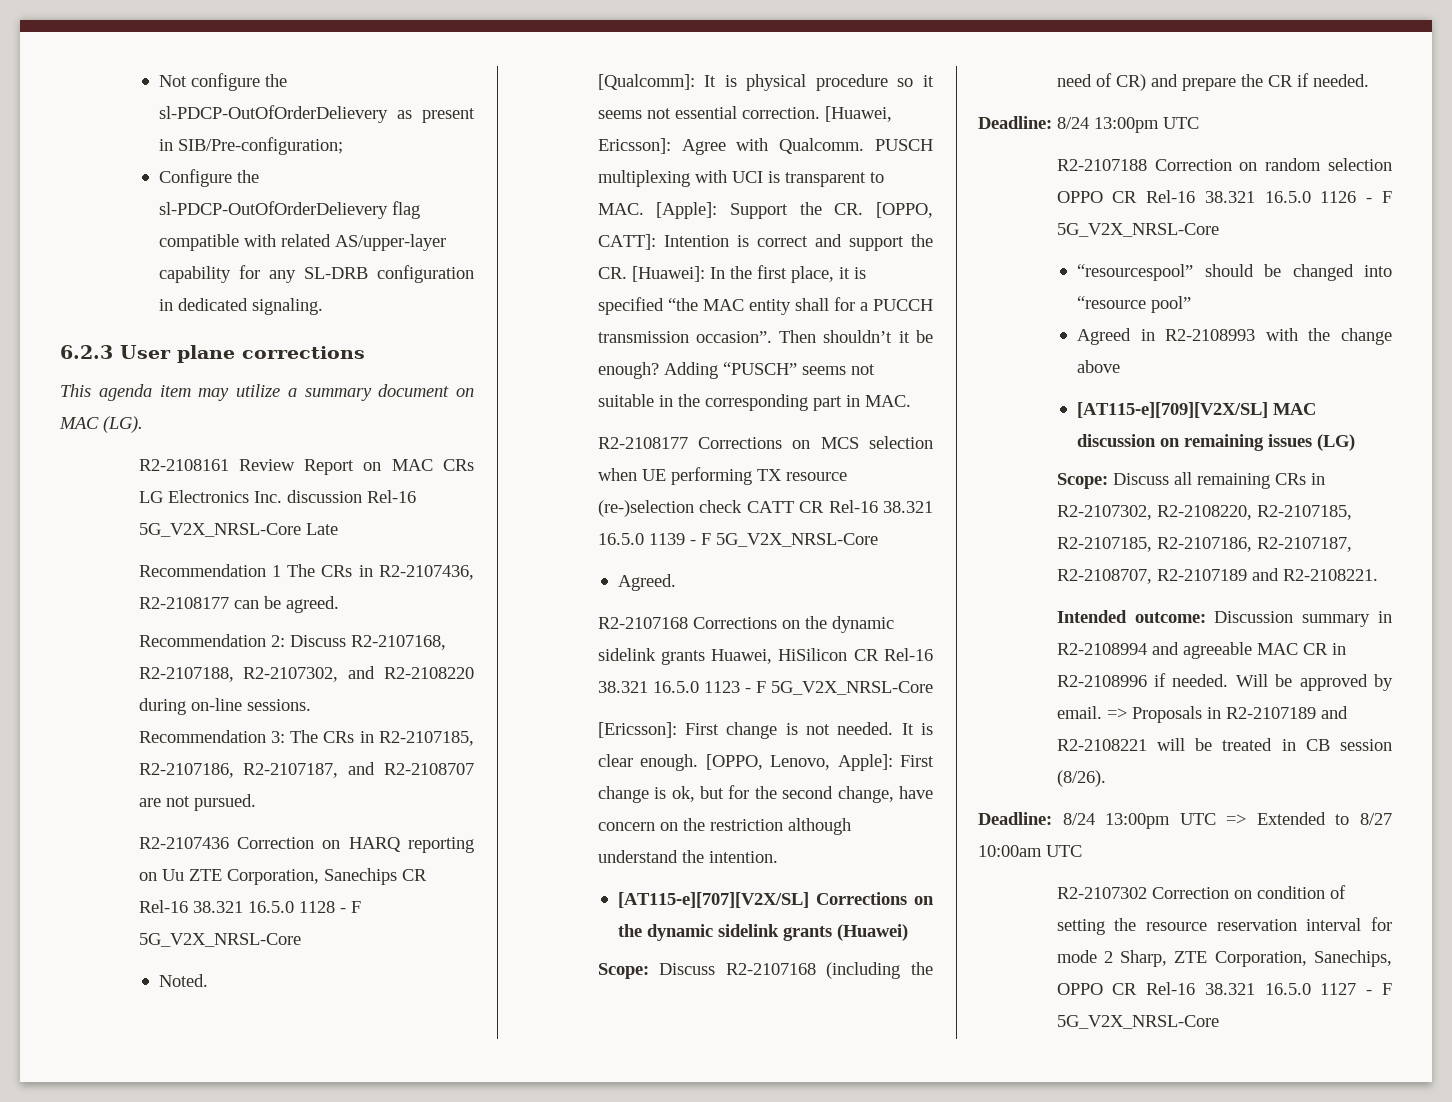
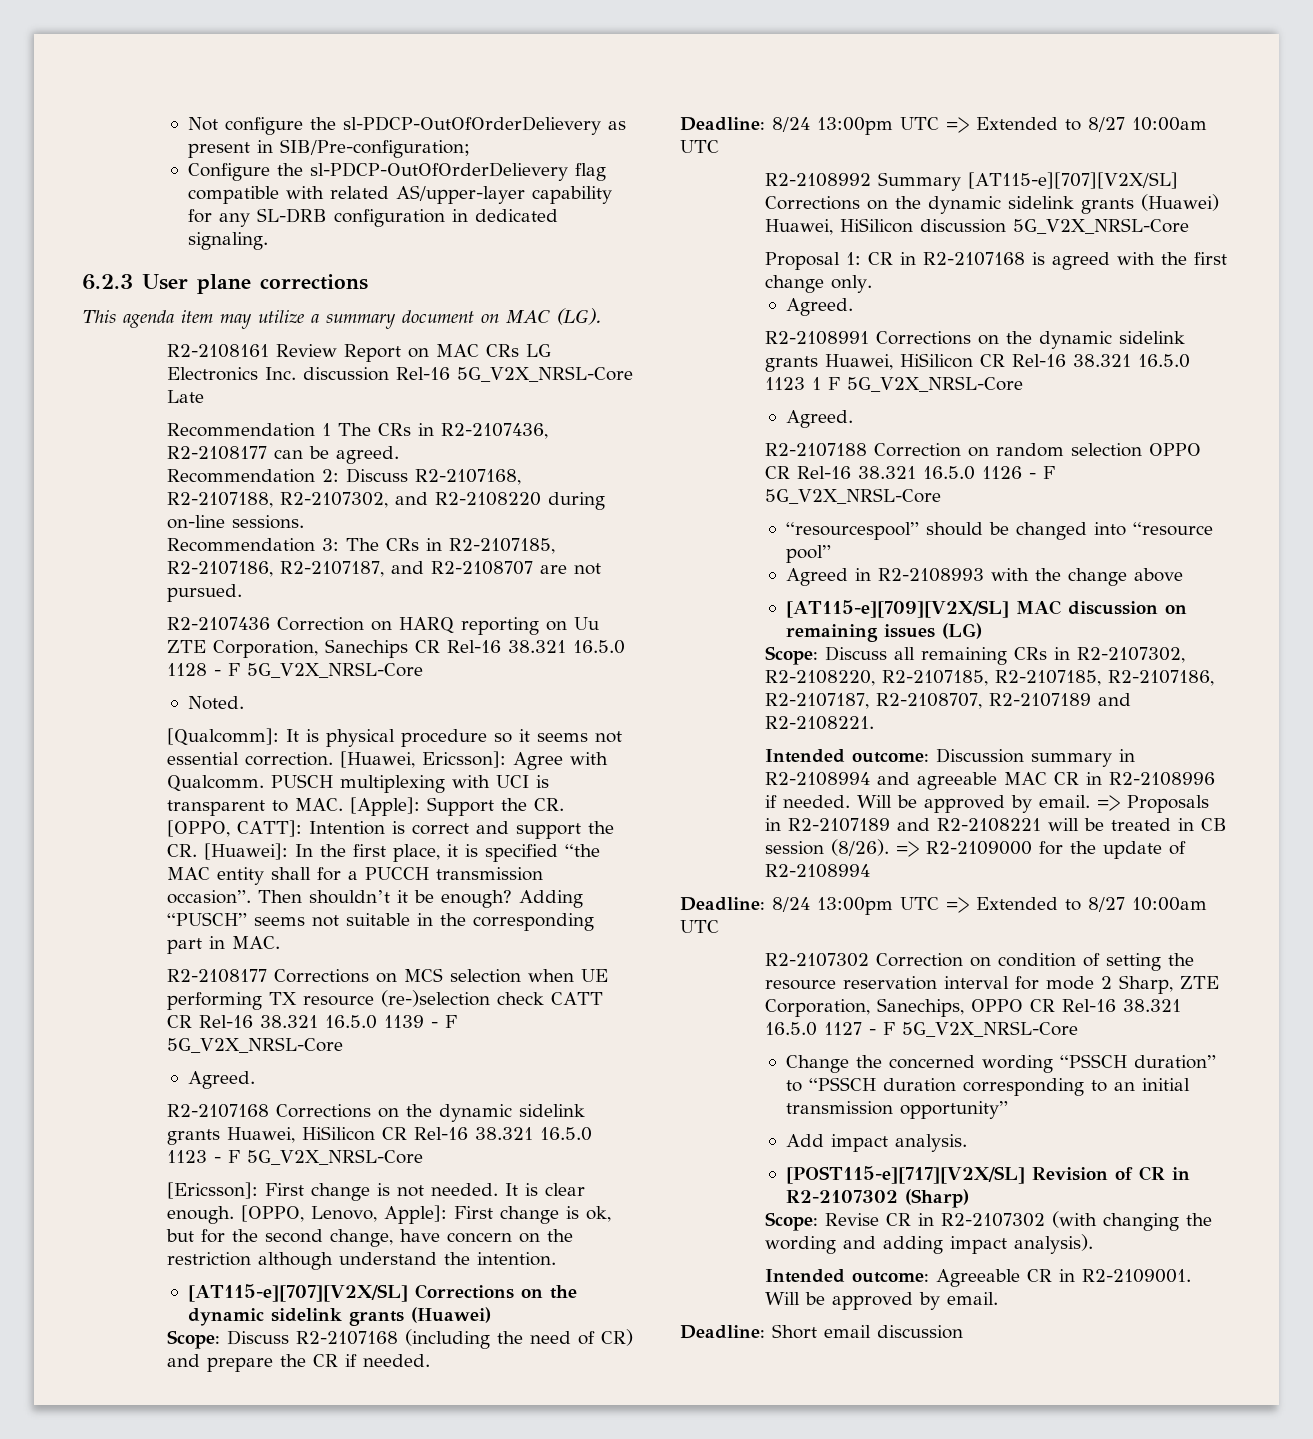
(1199, 123) none -> [946,117,1207,133] [680,140,719,153] [764,172,1178,191] [764,194,1219,214] [764,218,1189,235] [764,252,1227,270] [764,275,872,293] [785,298,853,316] [764,331,1185,349] [764,353,1190,372] [764,376,1023,392] [785,410,853,428] => Extended to 8/27 10:00am UTC // R2-2108992 Summary [AT115-e][707][V2X/SL] Corrections on the dynamic sidelink grants (Huawei) Huawei, HiSilicon discussion 5G_V2X_NRSL-Core // Proposal 1: CR in R2-2107168 is agreed with the first change only. // Agreed. // R2-2108991 Corrections on the dynamic sidelink grants Huawei, HiSilicon CR Rel-16 38.321 16.5.0 1123 1 F 5G_V2X_NRSL-Core // Agreed.
(1106, 778) none -> [895,841,1186,859] [764,864,870,878] => R2-2109000 for the update of R2-2108994
(1219, 1022) none -> [785,1054,1216,1073] [785,1077,1190,1096] [785,1101,1008,1119] [785,1134,967,1152] [785,1166,1190,1184] [785,1189,969,1208] [764,1211,1212,1231] [764,1234,1093,1254] [764,1269,1191,1287] [764,1292,998,1310] [680,1324,963,1339] // Change the concerned wording “PSSCH duration” to “PSSCH duration corresponding to an initial transmission opportunity” // Add impact analysis. // [POST115-e][717][V2X/SL] Revision of CR in R2-2107302 (Sharp) // Scope: Revise CR in R2-2107302 (with changing the wording and adding impact analysis). // Intended outcome: Agreeable CR in R2-2109001. Will be approved by email. // Deadline: Short email discussion

